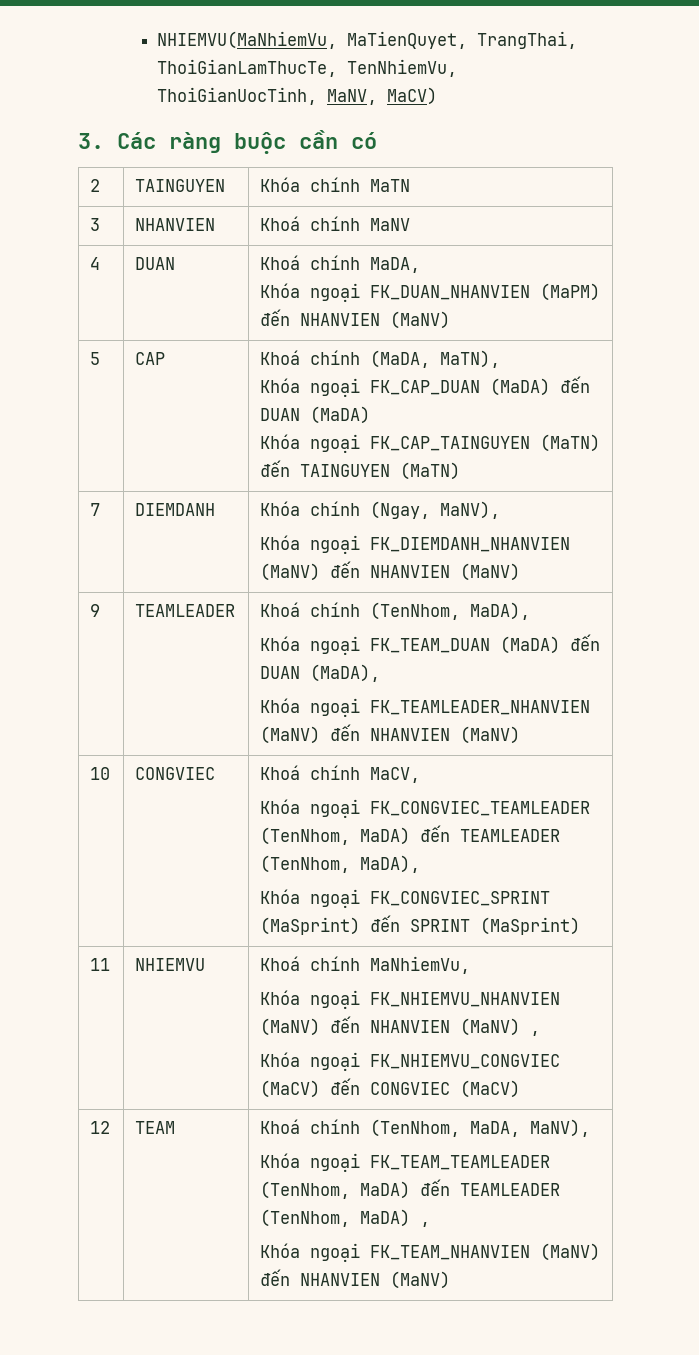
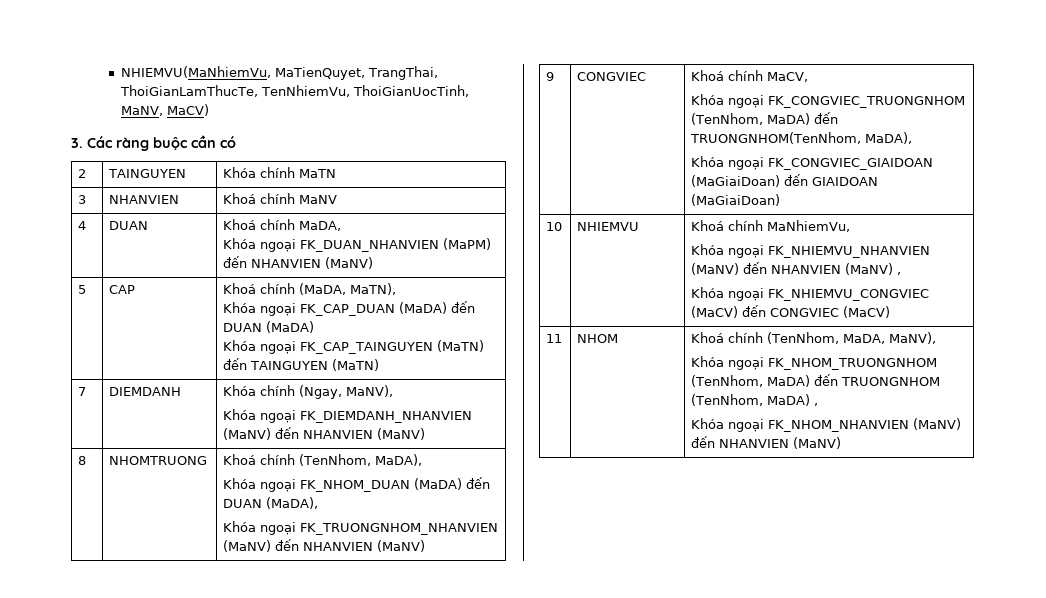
[90,604,101,617] [135,604,236,617] 9 | TEAMLEADER -> [78,456,87,465] [109,456,208,465] 8 | NHOMTRUONG
[370,638,491,653] FK_TEAM_DUAN -> [300,480,411,492] FK_NHOM_DUAN
[370,700,591,715] [260,724,521,744] [90,767,111,780] FK_TEAMLEADER_NHANVIEN (MaNV) đến NHANVIEN (MaNV) // 10 -> [300,523,499,535] [223,539,426,552] [546,72,555,81] FK_TRUONGNHOM_NHANVIEN (MaNV) đến NHANVIEN (MaNV) // 9
[370,801,591,816] [260,825,561,845] [260,855,421,873] [260,889,551,908] [260,915,581,935] [90,958,111,971] FK_CONGVIEC_TEAMLEADER (TenNhom, MaDA) đến TEAMLEADER (TenNhom, MaDA), // Khóa ngoại FK_CONGVIEC_SPRINT (MaSprint) đến SPRINT (MaSprint) // 11 -> [768,96,966,108] [691,112,839,125] [690,132,913,144] [691,156,934,170] [691,174,879,187] [691,194,781,206] [546,222,563,231] FK_CONGVIEC_TRUONGNHOM (TenNhom, MaDA) đến TRUONGNHOM(TenNhom, MaDA), // Khóa ngoại FK_CONGVIEC_GIAIDOAN (MaGiaiDoan) đến GIAIDOAN (MaGiaiDoan) // 10
[90,1121,111,1134] [135,1121,176,1134] 12 | TEAM -> [546,334,563,343] [577,334,619,343] 11 | NHOM
[370,1155,551,1170] [260,1179,561,1199] FK_TEAM_TEAMLEADER (TenNhom, MaDA) đến TEAMLEADER -> [768,358,938,370] [691,374,941,387] FK_NHOM_TRUONGNHOM (TenNhom, MaDA) đến TRUONGNHOM
[370,1245,531,1260] FK_TEAM_NHANVIEN -> [768,420,910,432] FK_NHOM_NHANVIEN

